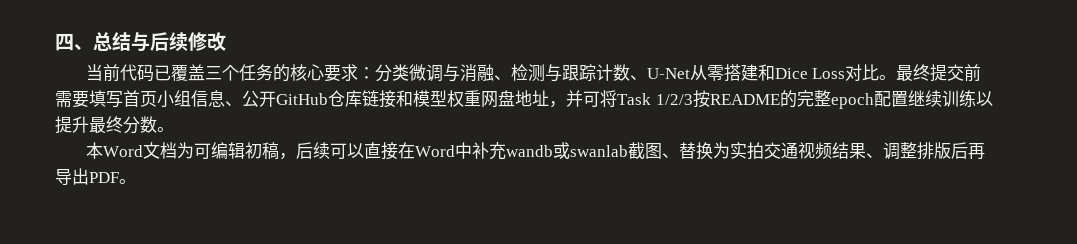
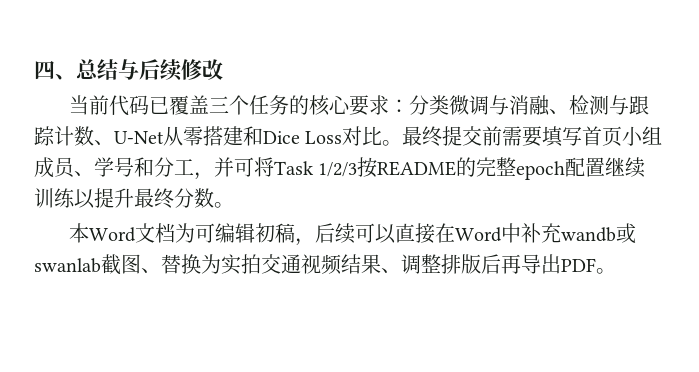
[191,90,549,108] 信息、公开GitHub仓库链接和模型权重网盘地址 -> [34,157,194,178] 成员、学号和分工

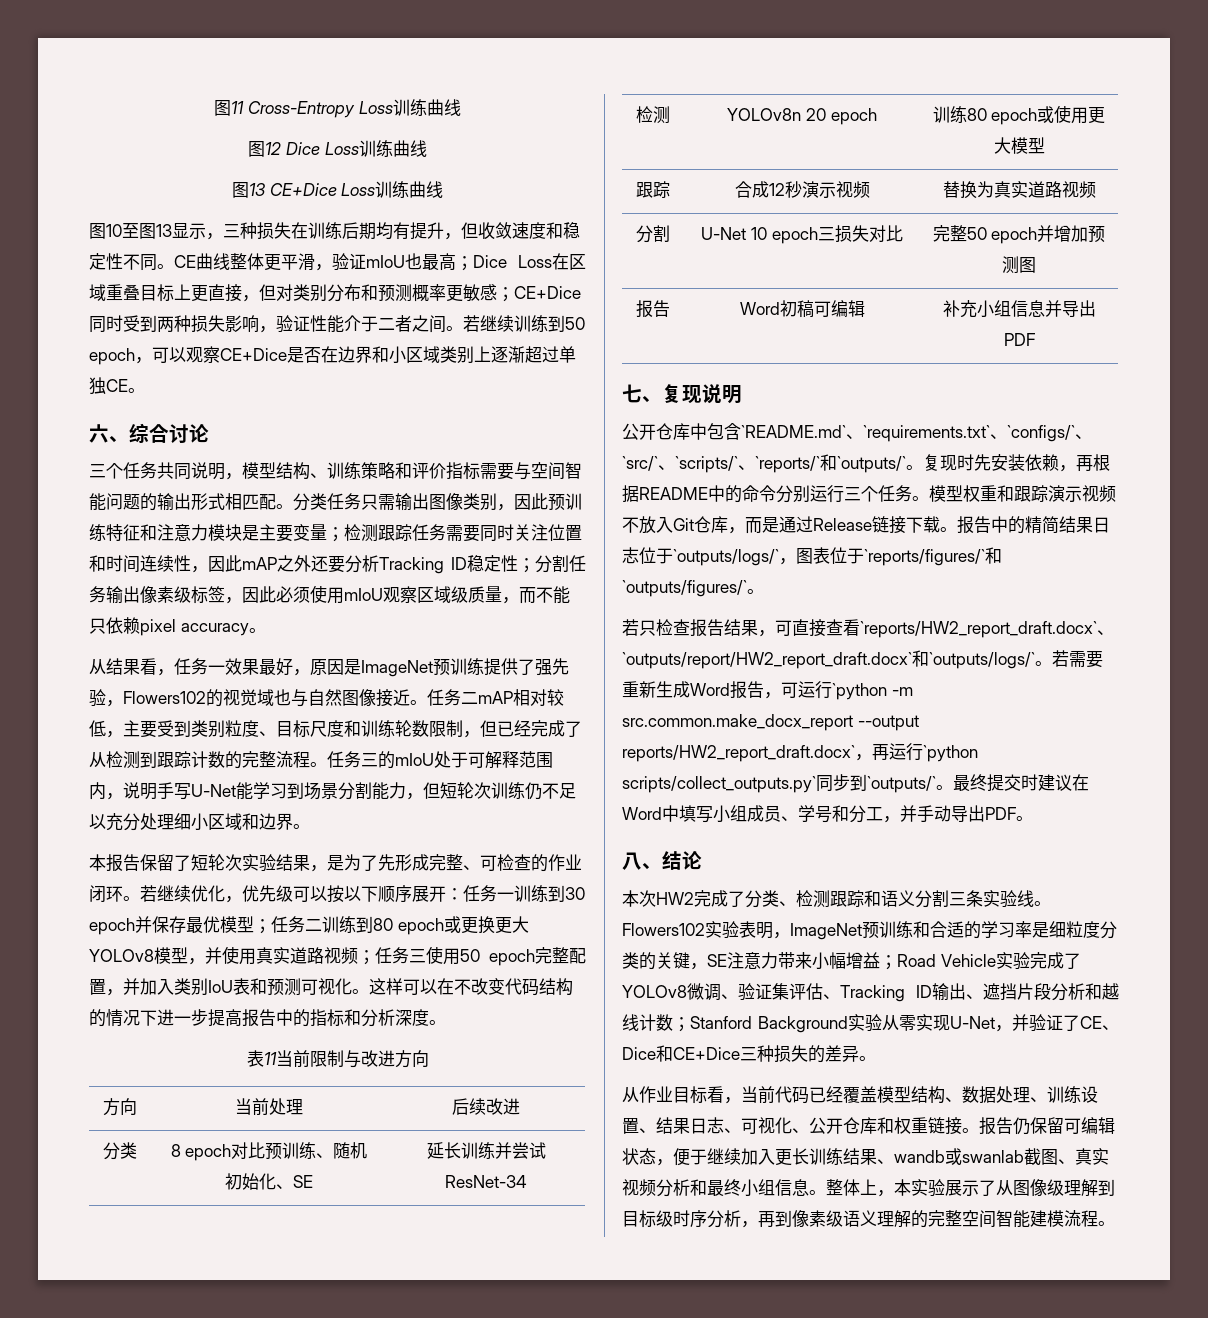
[34,59,223,81] [68,95,649,116] [34,126,623,147] 四、总结与后续修改 // 当前代码已覆盖三个任务的核心要求：分类微调与消融、检测与跟踪计数、U-Net从零搭建和Dice Loss对比。最终提交前需要填写首页 -> [214,99,461,118] [248,140,427,157] [231,181,444,198] [89,222,580,240] [89,253,586,271] [89,284,581,302] [89,315,585,333] [89,346,576,365] [89,377,145,395] [89,423,209,444] [89,462,582,480] [89,493,582,511] [89,524,582,542] [89,555,586,574] [89,585,570,604] [89,617,266,636] [89,658,569,677] [89,689,564,707] [89,720,582,738] [89,751,553,769] [89,782,576,800] [89,813,310,831] [89,854,582,872] [89,885,585,903] [89,916,529,935] [89,946,586,966] [89,978,573,996] [89,1009,446,1027] [246,1050,429,1068] [103,1098,137,1116] [235,1098,303,1116] [452,1098,520,1115] [103,1142,137,1160] [170,1142,368,1161] [225,1173,313,1190] [426,1142,546,1159] [445,1175,527,1188] [636,106,670,124] [727,108,877,125] [932,105,1106,125] [993,137,1045,154] [636,181,670,198] [734,181,870,198] [942,181,1096,199] [636,225,670,243] [701,225,903,244] [932,225,1106,244] [1002,256,1036,274] [636,300,670,318] [739,300,865,318] [942,300,1096,318] [1003,333,1035,346] [622,384,742,404] [622,423,1092,442] [622,454,1110,473] [622,485,1116,503] [622,516,1110,534] [622,547,1002,566] [622,580,764,597] [622,619,1114,638] [622,650,1103,669] [622,681,913,700] [622,714,919,731] [622,743,978,762] [622,774,1089,793] [622,805,713,823] 图11 Cross-Entropy Loss训练曲线 // 图12 Dice Loss训练曲线 // 图13 CE+Dice Loss训练曲线 // 图10至图13显示，三种损失在训练后期均有提升，但收敛速度和稳定性不同。CE曲线整体更平滑，验证mIoU也最高；Dice Loss在区域重叠目标上更直接，但对类别分布和预测概率更敏感；CE+Dice同时受到两种损失影响，验证性能介于二者之间。若继续训练到50 epoch，可以观察CE+Dice是否在边界和小区域类别上逐渐超过单独CE。 // 六、综合讨论 // 三个任务共同说明，模型结构、训练策略和评价指标需要与空间智能问题的输出形式相匹配。分类任务只需输出图像类别，因此预训练特征和注意力模块是主要变量；检测跟踪任务需要同时关注位置和时间连续性，因此mAP之外还要分析Tracking ID稳定性；分割任务输出像素级标签，因此必须使用mIoU观察区域级质量，而不能只依赖pixel accuracy。 // 从结果看，任务一效果最好，原因是ImageNet预训练提供了强先验，Flowers102的视觉域也与自然图像接近。任务二mAP相对较低，主要受到类别粒度、目标尺度和训练轮数限制，但已经完成了从检测到跟踪计数的完整流程。任务三的mIoU处于可解释范围内，说明手写U-Net能学习到场景分割能力，但短轮次训练仍不足以充分处理细小区域和边界。 // 本报告保留了短轮次实验结果，是为了先形成完整、可检查的作业闭环。若继续优化，优先级可以按以下顺序展开：任务一训练到30 epoch并保存最优模型；任务二训练到80 epoch或更换更大YOLOv8模型，并使用真实道路视频；任务三使用50 epoch完整配置，并加入类别IoU表和预测可视化。这样可以在不改变代码结构的情况下进一步提高报告中的指标和分析深度。 // 表11当前限制与改进方向 // 方向 | 当前处理 | 后续改进 // 分类 | 8 epoch对比预训练、随机初始化、SE | 延长训练并尝试ResNet-34 // 检测 | YOLOv8n 20 epoch | 训练80 epoch或使用更大模型 // 跟踪 | 合成12秒演示视频 | 替换为真实道路视频 // 分割 | U-Net 10 epoch三损失对比 | 完整50 epoch并增加预测图 // 报告 | Word初稿可编辑 | 补充小组信息并导出PDF // 七、复现说明 // 公开仓库中包含`README.md`、`requirements.txt`、`configs/`、`src/`、`scripts/`、`reports/`和`outputs/`。复现时先安装依赖，再根据README中的命令分别运行三个任务。模型权重和跟踪演示视频不放入Git仓库，而是通过Release链接下载。报告中的精简结果日志位于`outputs/logs/`，图表位于`reports/figures/`和`outputs/figures/`。 // 若只检查报告结果，可直接查看`reports/HW2_report_draft.docx`、`outputs/report/HW2_report_draft.docx`和`outputs/logs/`。若需要重新生成Word报告，可运行`python -m src.common.make_docx_report --output reports/HW2_report_draft.docx`，再运行`python scripts/collect_outputs.py`同步到`outputs/`。最终提交时建议在Word中填写
[234,157,646,180] [34,188,234,209] [68,223,636,246] [34,254,596,275] 可将Task 1/2/3按README的完整epoch配置继续训练以提升最终分数。 // 本Word文档为可编辑初稿，后续可以直接在Word中补充wandb或swanlab截图、替换为实拍交通视频结果、调整排版后再导出PDF -> [917,805,1033,823] [622,851,702,870] [622,890,1051,908] [622,921,1117,940] [622,952,1081,970] [622,983,1119,1002] [622,1014,1119,1033] [622,1045,876,1063] [622,1086,1098,1104] [622,1117,1115,1135] [622,1148,1109,1166] [622,1179,1115,1197] [622,1210,1098,1228] 手动导出PDF。 // 八、结论 // 本次HW2完成了分类、检测跟踪和语义分割三条实验线。Flowers102实验表明，ImageNet预训练和合适的学习率是细粒度分类的关键，SE注意力带来小幅增益；Road Vehicle实验完成了YOLOv8微调、验证集评估、Tracking ID输出、遮挡片段分析和越线计数；Stanford Background实验从零实现U-Net，并验证了CE、Dice和CE+Dice三种损失的差异。 // 从作业目标看，当前代码已经覆盖模型结构、数据处理、训练设置、结果日志、可视化、公开仓库和权重链接。报告仍保留可编辑状态，便于继续加入更长训练结果、wandb或swanlab截图、真实视频分析和最终小组信息。整体上，本实验展示了从图像级理解到目标级时序分析，再到像素级语义理解的完整空间智能建模流程

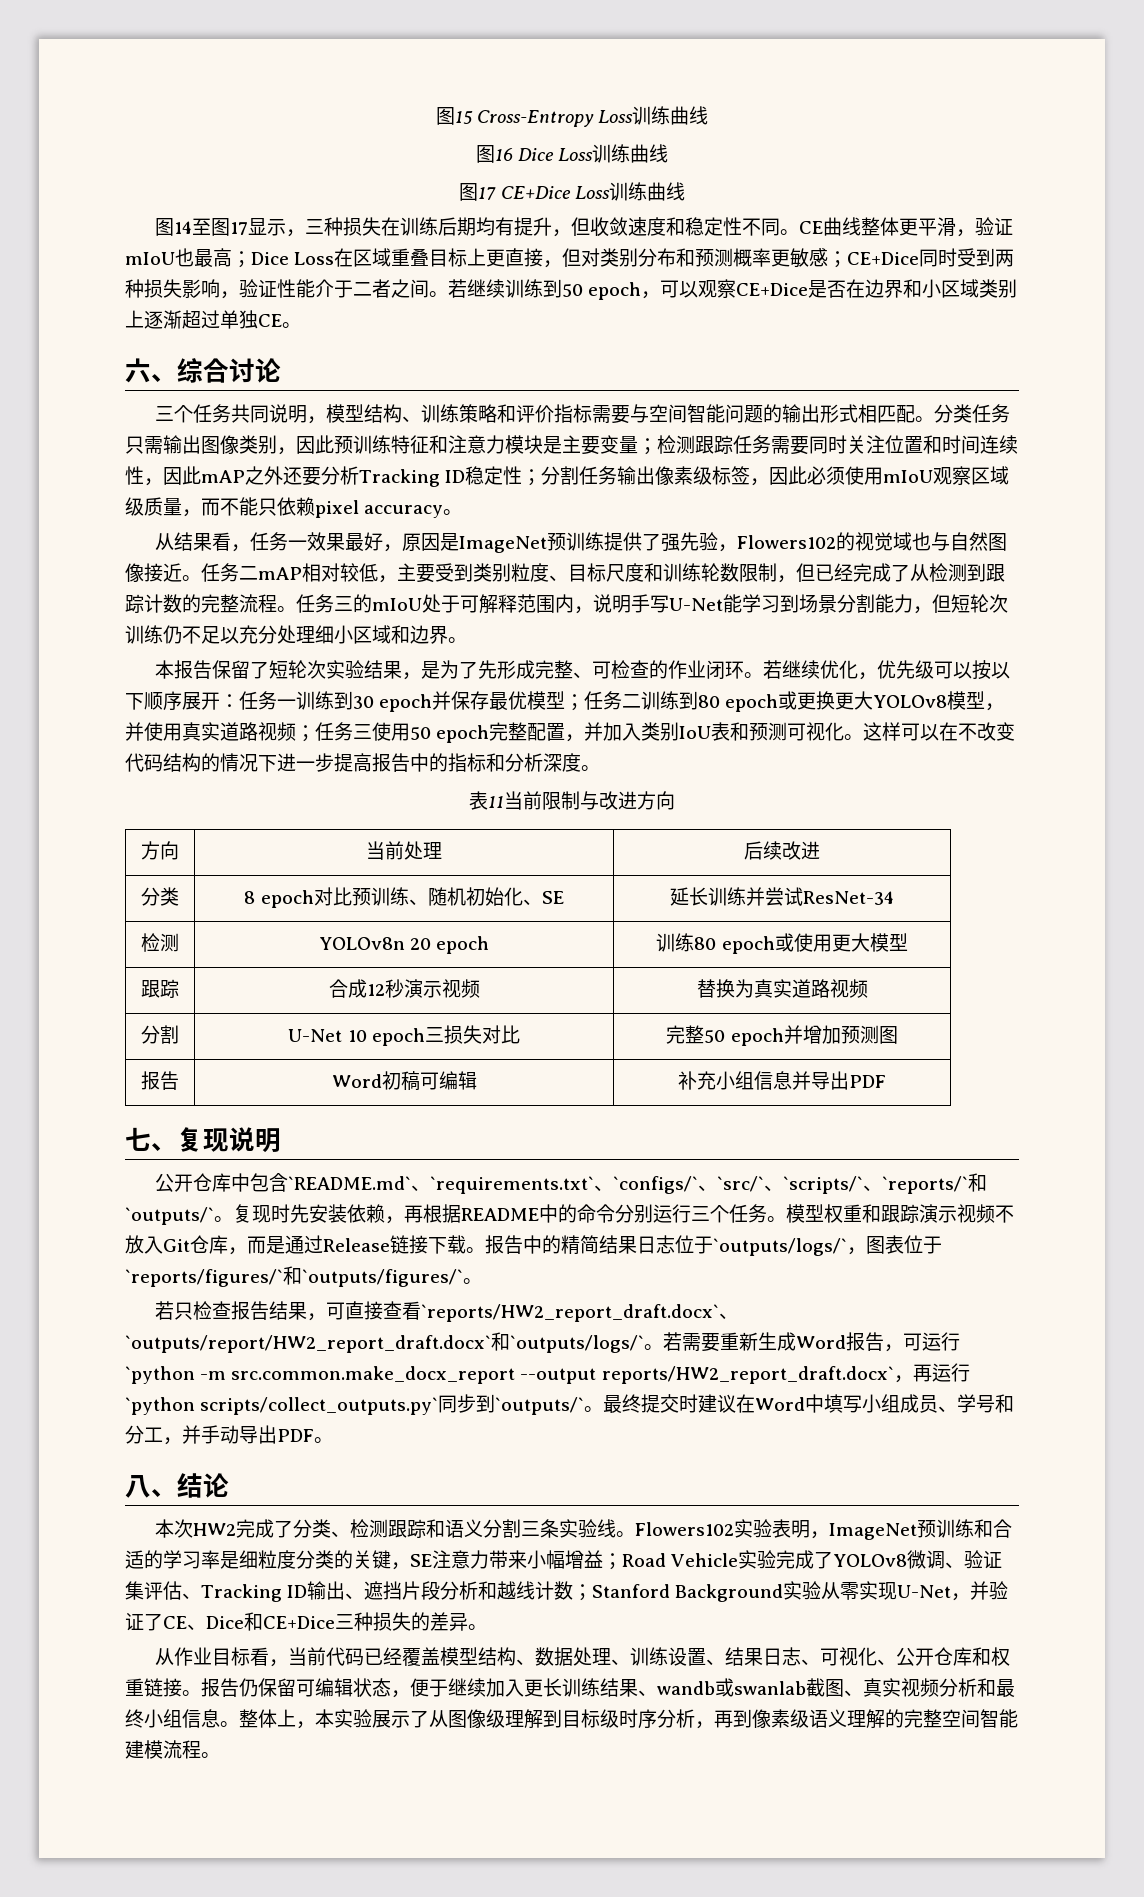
[214,100,245,116] 图11 -> [435,107,473,125] 图15
[265,142,282,155] 12 -> [494,148,513,161] 16
[248,183,266,196] 13 -> [478,187,497,200] 17
[106,223,172,239] 10至图13 -> [173,218,248,236] 14至图17

